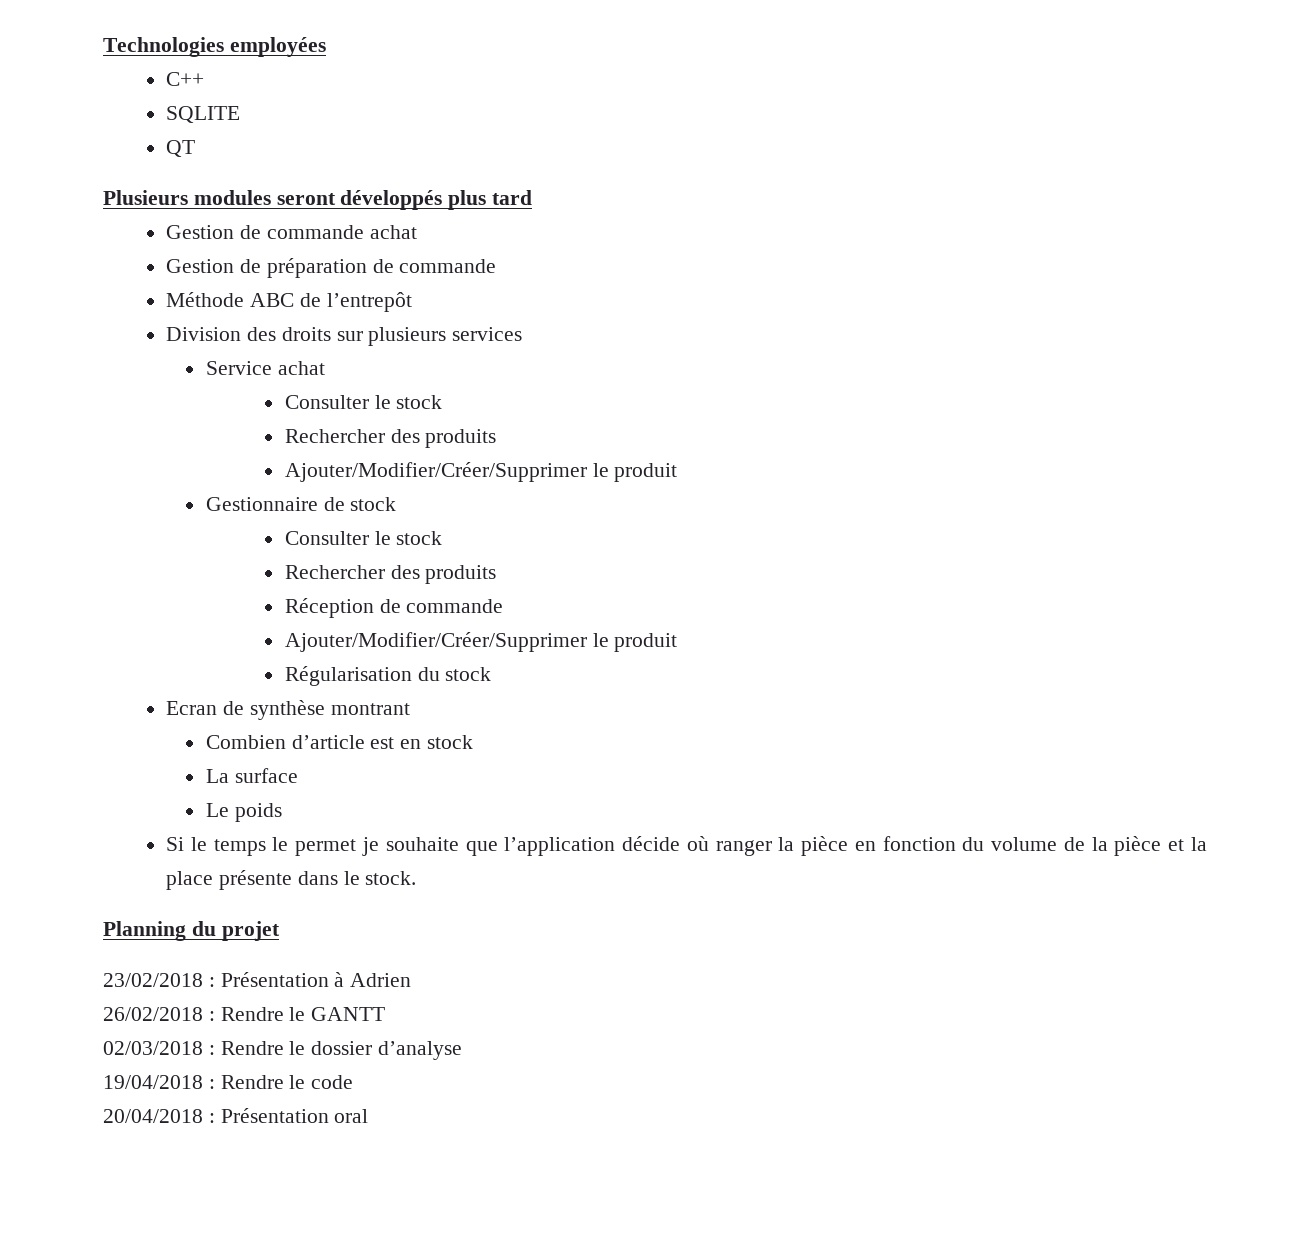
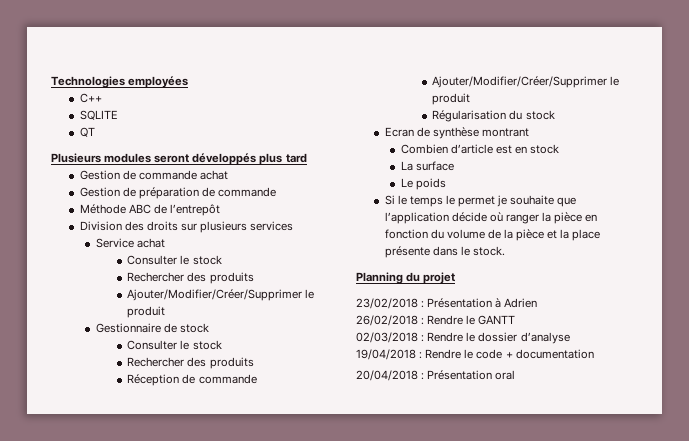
(354, 1082) none -> [505,349,594,359] + documentation

